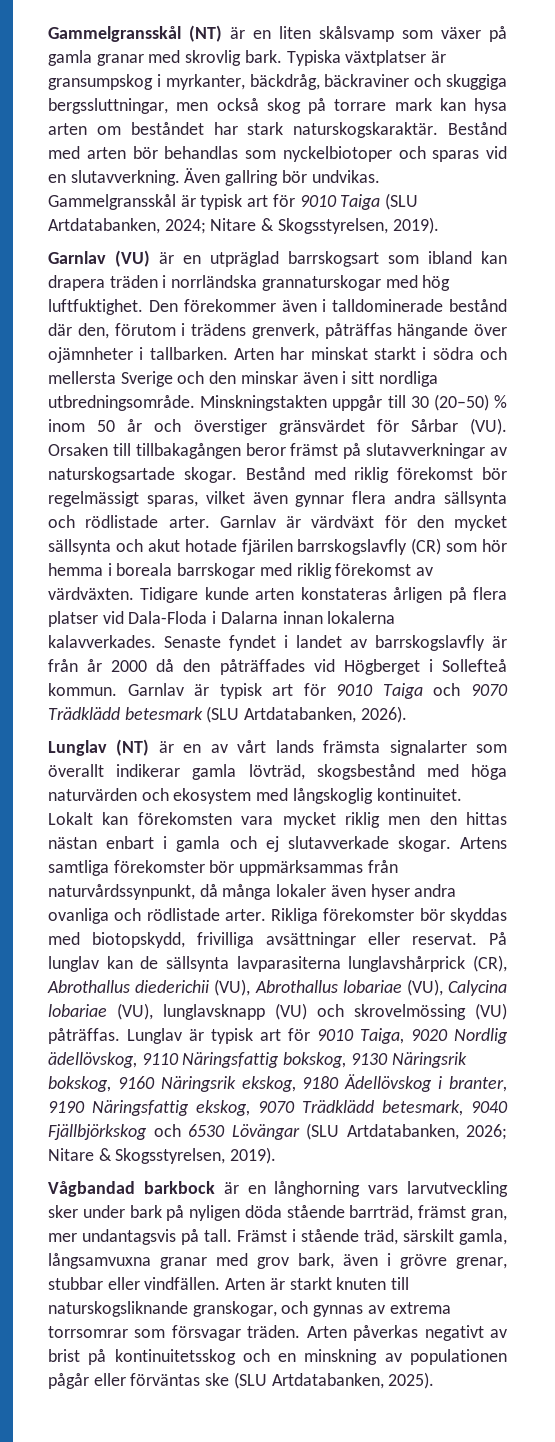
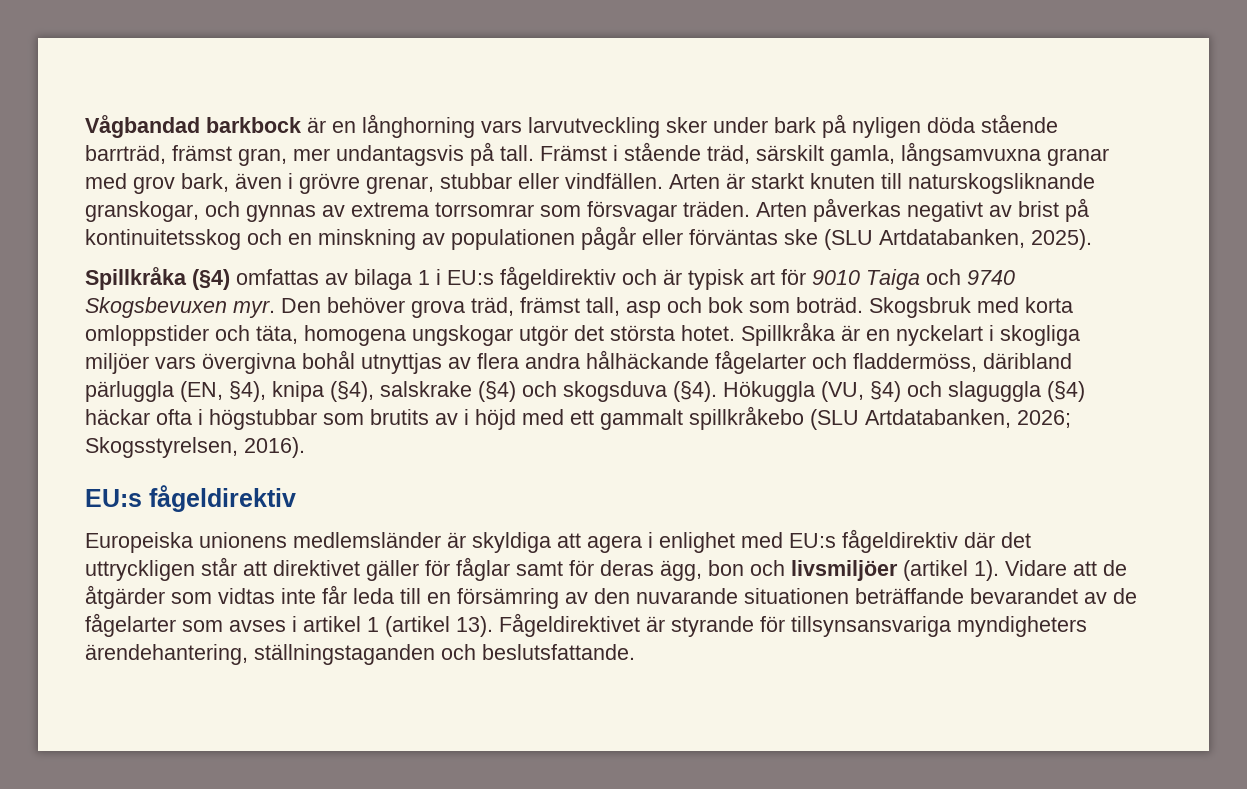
[48,25,507,42] [48,50,447,66] [48,74,507,90] [48,98,507,114] [48,122,507,138] [48,146,507,162] [48,168,380,186] [48,193,419,210] [48,217,439,234] [48,250,507,267] [48,275,451,291] [48,299,507,315] [48,323,507,339] [48,347,507,363] [48,371,438,387] [48,394,508,411] [48,418,507,435] [48,443,507,459] [48,467,507,483] [48,491,507,507] [48,515,507,531] [48,538,507,555] [48,563,434,579] [48,587,508,603] [48,611,396,627] [48,635,507,651] [48,659,507,675] [48,683,508,699] [48,706,407,723] [48,739,508,756] [48,764,508,780] [48,788,462,804] [48,812,507,828] [48,836,507,852] [48,860,398,876] [48,884,457,900] [48,908,507,924] [48,932,507,948] [48,955,508,972] [47,979,508,996] [48,1003,507,1020] [48,1028,508,1044] [48,1052,467,1068] [48,1074,507,1092] [48,1100,508,1116] [48,1123,507,1140] [48,1147,277,1164] Gammelgransskål (NT) är en liten skålsvamp som växer på gamla granar med skrovlig bark. Typiska växtplatser är gransumpskog i myrkanter, bäckdråg, bäckraviner och skuggiga bergssluttningar, men också skog på torrare mark kan hysa arten om beståndet har stark naturskogskaraktär. Bestånd med arten bör behandlas som nyckelbiotoper och sparas vid en slutavverkning. Även gallring bör undvikas. Gammelgransskål är typisk art för 9010 Taiga (SLU Artdatabanken, 2024; Nitare & Skogsstyrelsen, 2019). // Garnlav (VU) är en utpräglad barrskogsart som ibland kan drapera träden i norrländska grannaturskogar med hög luftfuktighet. Den förekommer även i talldominerade bestånd där den, förutom i trädens grenverk, påträffas hängande över ojämnheter i tallbarken. Arten har minskat starkt i södra och mellersta Sverige och den minskar även i sitt nordliga utbredningsområde. Minskningstakten uppgår till 30 (20–50) % inom 50 år och överstiger gränsvärdet för Sårbar (VU). Orsaken till tillbakagången beror främst på slutavverkningar av naturskogsartade skogar. Bestånd med riklig förekomst bör regelmässigt sparas, vilket även gynnar flera andra sällsynta och rödlistade arter. Garnlav är värdväxt för den mycket sällsynta och akut hotade fjärilen barrskogslavfly (CR) som hör hemma i boreala barrskogar med riklig förekomst av värdväxten. Tidigare kunde arten konstateras årligen på flera platser vid Dala-Floda i Dalarna innan lokalerna kalavverkades. Senaste fyndet i landet av barrskogslavfly är från år 2000 då den påträffades vid Högberget i Sollefteå kommun. Garnlav är typisk art för 9010 Taiga och 9070 Trädklädd betesmark (SLU Artdatabanken, 2026). // Lunglav (NT) är en av vårt lands främsta signalarter som överallt indikerar gamla lövträd, skogsbestånd med höga naturvärden och ekosystem med långskoglig kontinuitet. Lokalt kan förekomsten vara mycket riklig men den hittas nästan enbart i gamla och ej slutavverkade skogar. Artens samtliga förekomster bör uppmärksammas från naturvårdssynpunkt, då många lokaler även hyser andra ovanliga och rödlistade arter. Rikliga förekomster bör skyddas med biotopskydd, frivilliga avsättningar eller reservat. På lunglav kan de sällsynta lavparasiterna lunglavshårprick (CR), Abrothallus diederichii (VU), Abrothallus lobariae (VU), Calycina lobariae (VU), lunglavsknapp (VU) och skrovelmössing (VU) påträffas. Lunglav är typisk art för 9010 Taiga, 9020 Nordlig ädellövskog, 9110 Näringsfattig bokskog, 9130 Näringsrik bokskog, 9160 Näringsrik ekskog, 9180 Ädellövskog i branter, 9190 Näringsfattig ekskog, 9070 Trädklädd betesmark, 9040 Fjällbjörkskog och 6530 Lövängar (SLU Artdatabanken, 2026; Nitare & Skogsstyrelsen, 2019). // -> (85, 126) none
(435, 1380) none -> [85,266,1015,290] [85,297,1073,318] [85,322,1080,346] [85,350,1072,374] [85,381,1085,402] [85,406,1071,430] [85,437,305,458] [85,485,296,512] [85,529,1031,553] [85,557,1127,581] [85,585,1137,609] [85,613,1087,637] [85,644,635,665] // Spillkråka (§4) omfattas av bilaga 1 i EU:s fågeldirektiv och är typisk art för 9010 Taiga och 9740 Skogsbevuxen myr. Den behöver grova träd, främst tall, asp och bok som boträd. Skogsbruk med korta omloppstider och täta, homogena ungskogar utgör det största hotet. Spillkråka är en nyckelart i skogliga miljöer vars övergivna bohål utnyttjas av flera andra hålhäckande fågelarter och fladdermöss, däribland pärluggla (EN, §4), knipa (§4), salskrake (§4) och skogsduva (§4). Hökuggla (VU, §4) och slaguggla (§4) häckar ofta i högstubbar som brutits av i höjd med ett gammalt spillkråkebo (SLU Artdatabanken, 2026; Skogsstyrelsen, 2016). // EU:s fågeldirektiv // Europeiska unionens medlemsländer är skyldiga att agera i enlighet med EU:s fågeldirektiv där det uttryckligen står att direktivet gäller för fåglar samt för deras ägg, bon och livsmiljöer (artikel 1). Vidare att de åtgärder som vidtas inte får leda till en försämring av den nuvarande situationen beträffande bevarandet av de fågelarter som avses i artikel 1 (artikel 13). Fågeldirektivet är styrande för tillsynsansvariga myndigheters ärendehantering, ställningstaganden och beslutsfattande.

